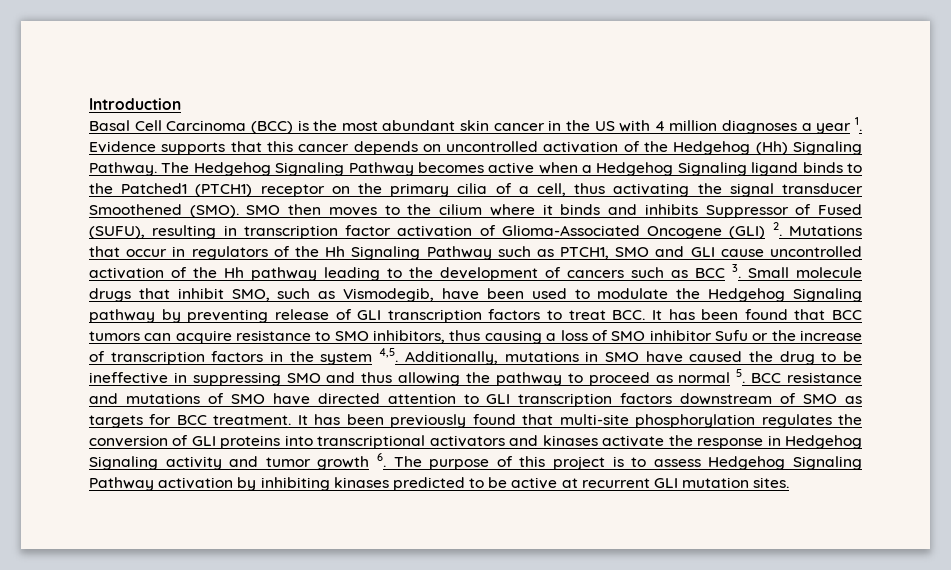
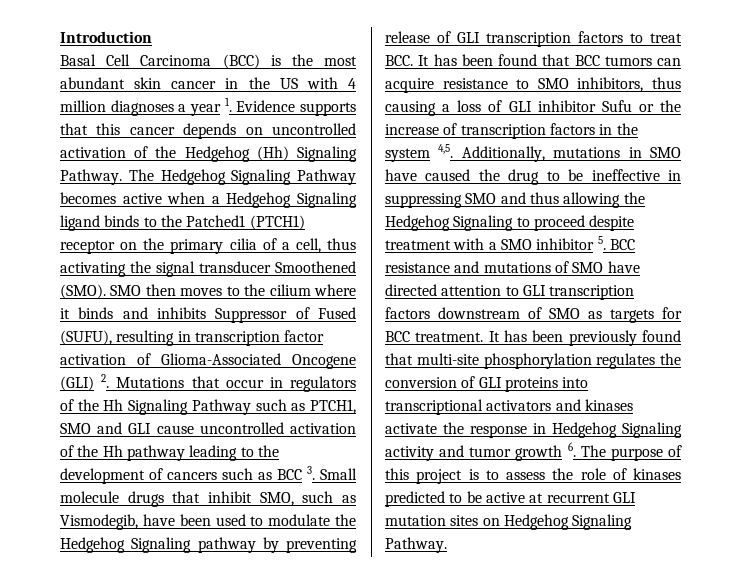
[611,331,646,341] SMO -> [508,101,532,112] GLI
[495,372,731,386] pathway to proceed as normal -> [385,215,635,231] [385,238,595,250] Hedgehog Signaling to proceed despite treatment with a SMO inhibitor
[708,456,863,470] [89,477,330,491] Hedgehog Signaling Pathway activation by inhibiting -> [552,468,627,480] the role of
[753,477,790,488] sites. -> [450,514,633,530] [385,537,447,553] sites on Hedgehog Signaling Pathway.

